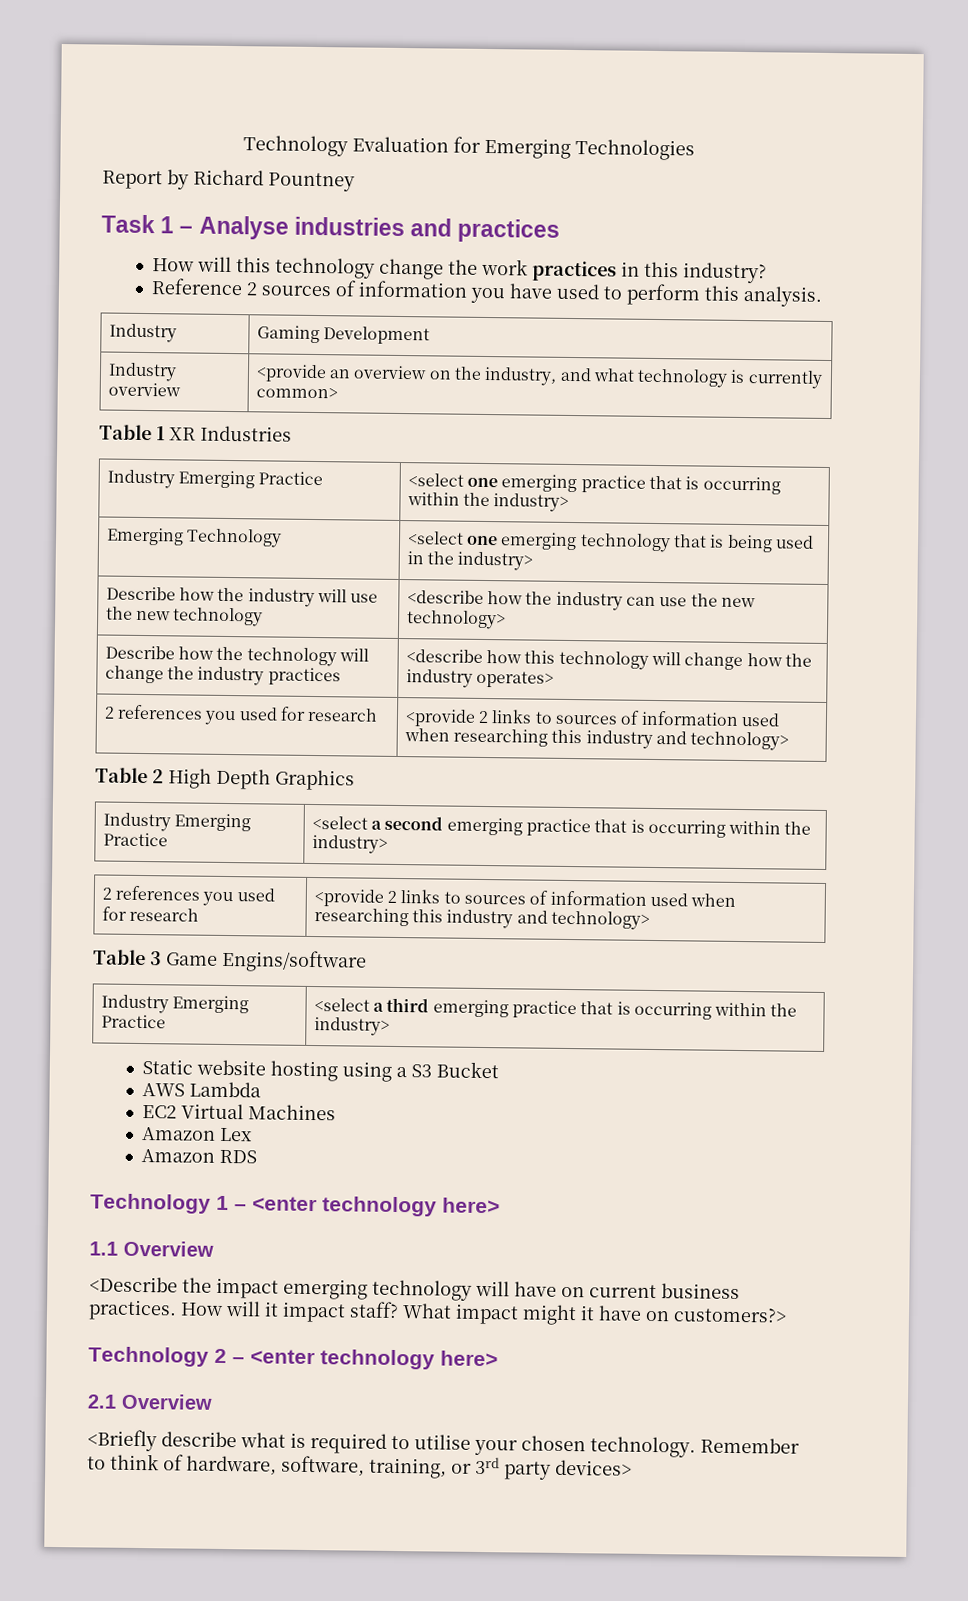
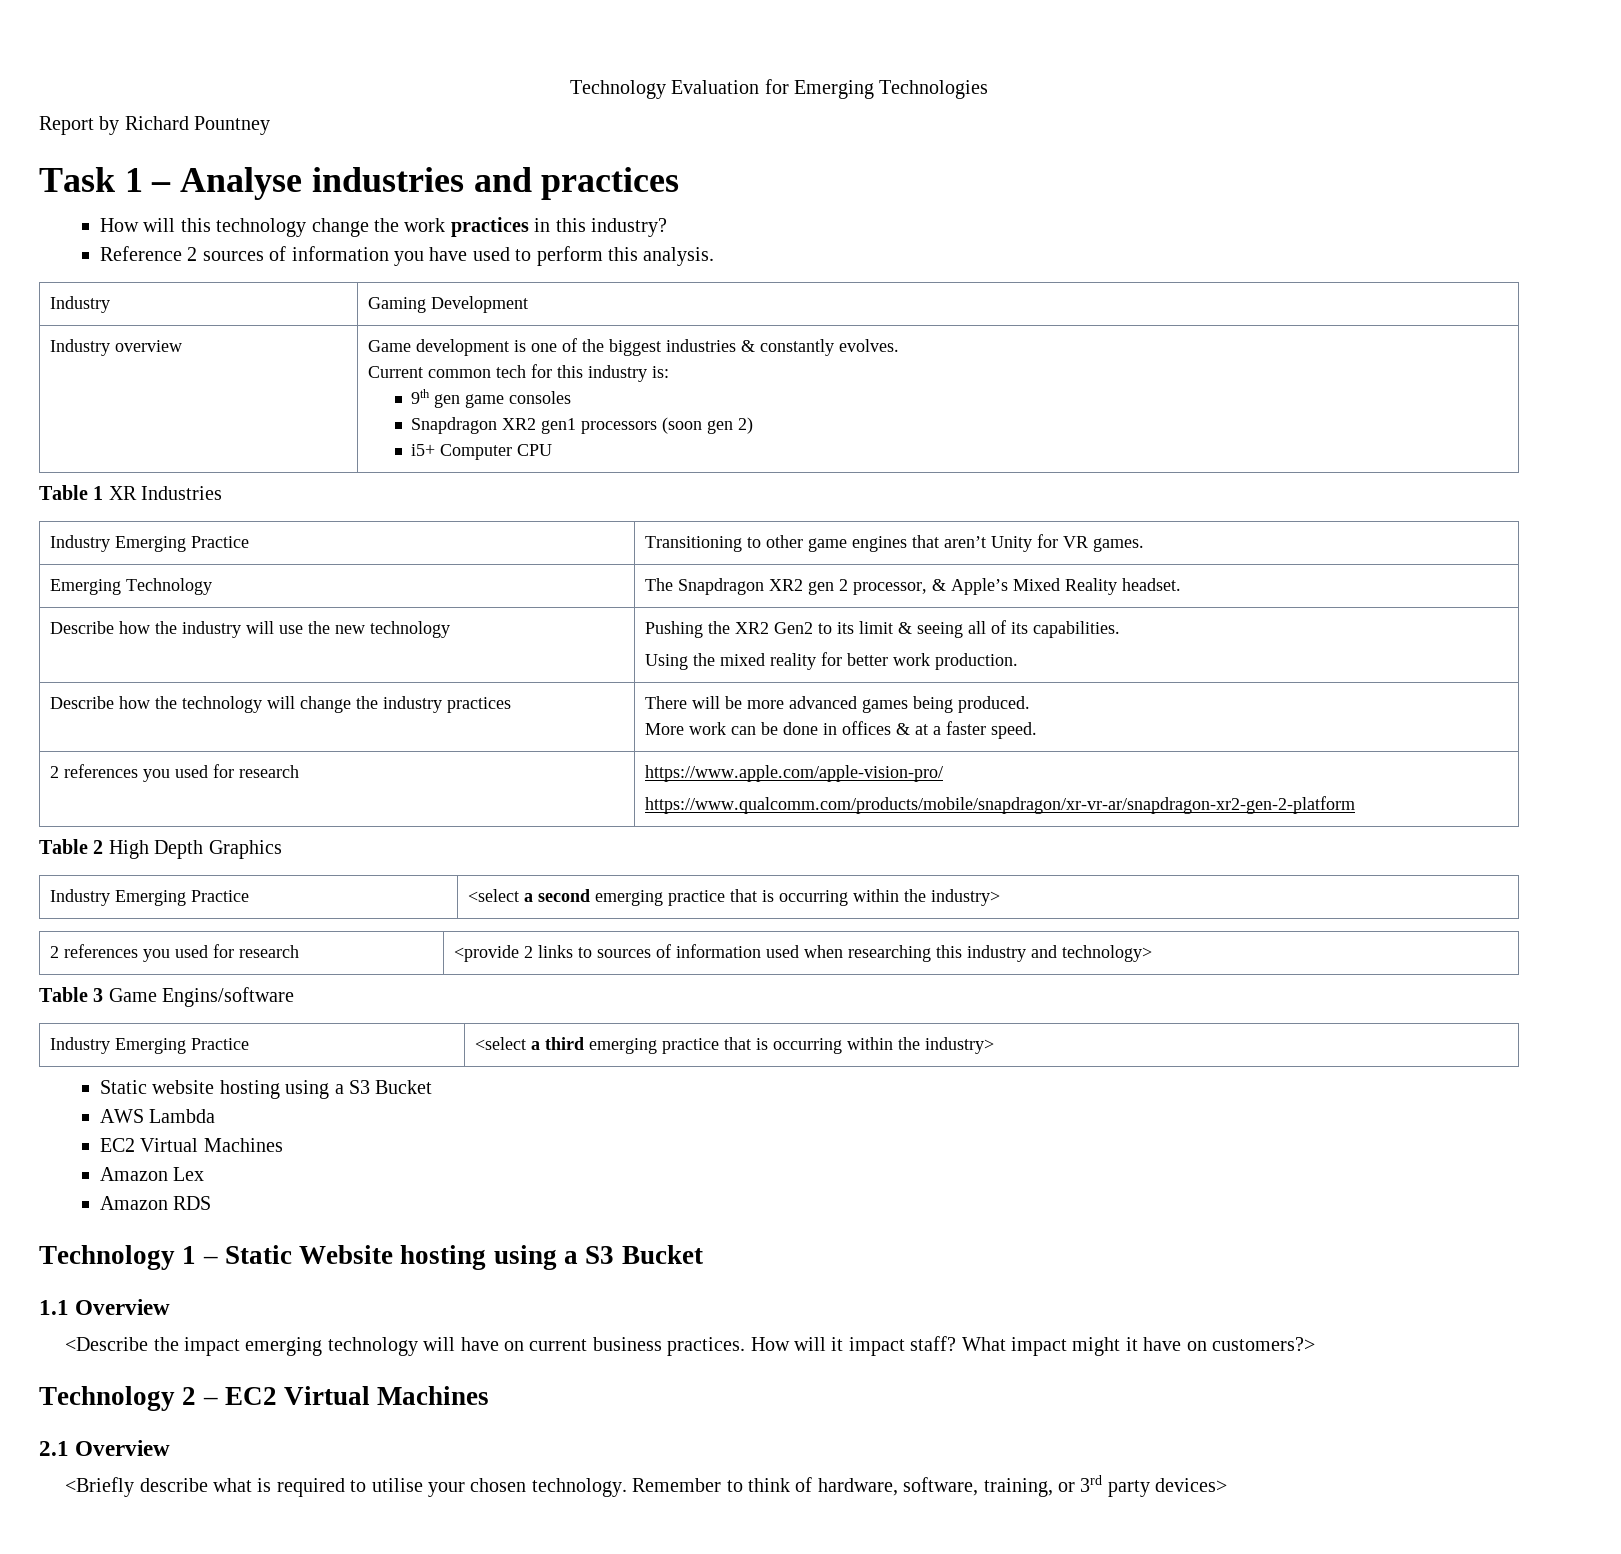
[255,364,823,389] [255,387,338,399] <provide an overview on the industry, and what technology is currently common> -> [367,338,899,356] [367,364,669,382] [410,389,571,408] [410,417,753,434] [410,444,552,460] Game development is one of the biggest industries & constantly evolves. // Current common tech for this industry is: // 9th gen game consoles // Snapdragon XR2 gen1 processors (soon gen 2) // i5+ Computer CPU
[407,473,781,495] [406,492,570,512] [105,527,282,548] [406,531,814,553] [406,551,534,571] <select one emerging practice that is occurring within the industry> // Emerging Technology | <select one emerging technology that is being used in the industry> -> [644,534,1144,552] [49,578,212,595] [644,578,1181,595] Transitioning to other game engines that aren’t Unity for VR games. // Emerging Technology | The Snapdragon XR2 gen 2 processor, & Apple’s Mixed Reality headset.
[406,590,756,611] [406,610,506,630] <describe how the industry can use the new technology> -> [644,620,1120,638] [644,652,1018,670] Pushing the XR2 Gen2 to its limit & seeing all of its capabilities. // Using the mixed reality for better work production.
[405,649,812,671] [405,669,554,688] [103,704,379,726] [404,709,780,727] [403,728,790,751] <describe how this technology will change how the industry operates> // 2 references you used for research | <provide 2 links to sources of information used when researching this industry and technology> -> [644,696,1030,713] [644,721,1037,739] [49,764,299,782] [644,765,943,782] [644,796,1355,814] There will be more advanced games being produced. // More work can be done in offices & at a faster speed. // 2 references you used for research | https://www.apple.com/apple-vision-pro/ // https://www.qualcomm.com/products/mobile/snapdragon/xr-vr-ar/snapdragon-xr2-gen-2-platform
[252,1196,500,1217] <enter technology here> -> [224,1245,703,1270] Static Website hosting using a S3 Bucket
[250,1349,498,1370] <enter technology here> -> [224,1386,490,1405] EC2 Virtual Machines

